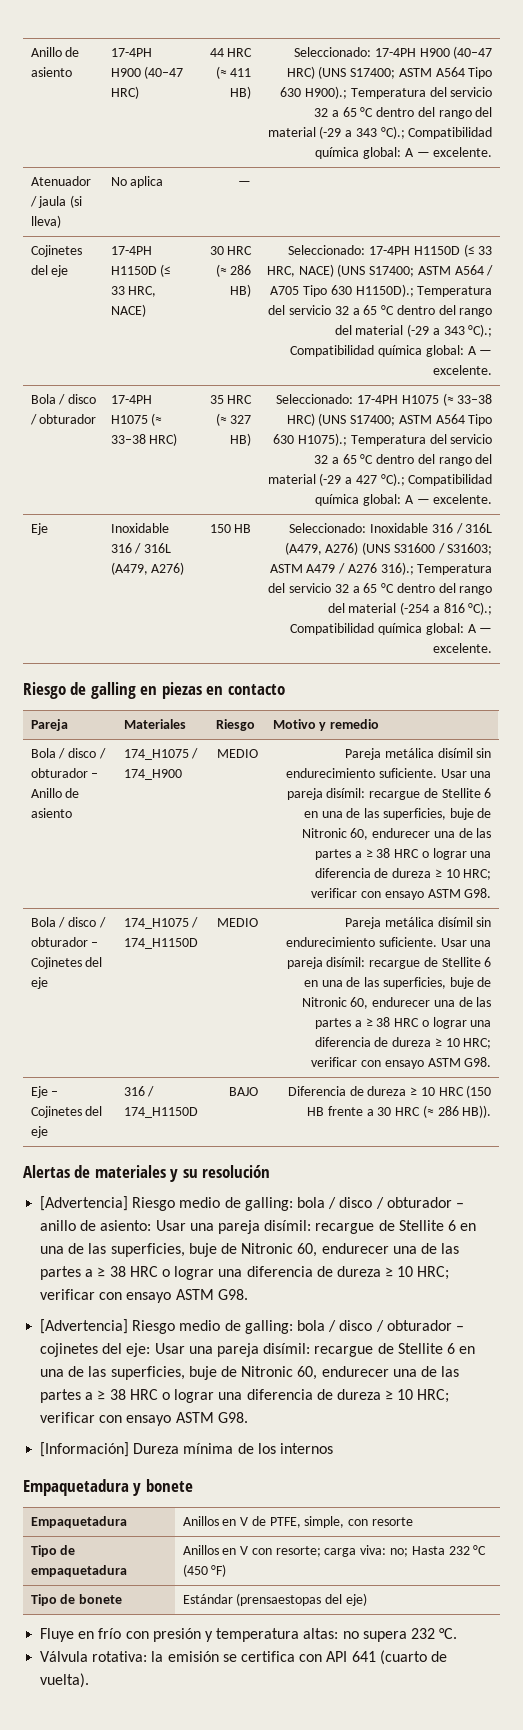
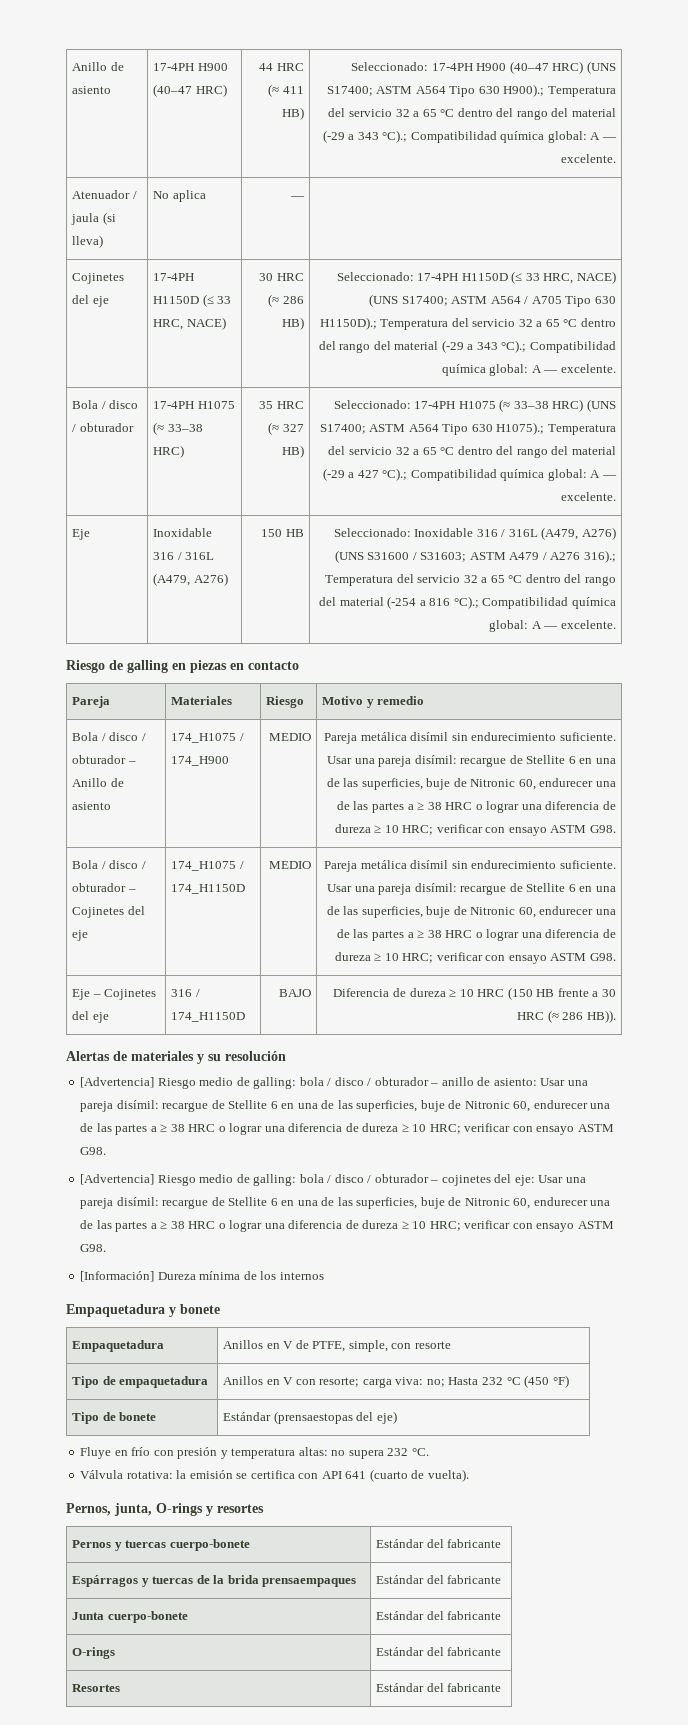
(90, 1680) none -> [66,1503,264,1516] [72,1539,250,1551] [376,1539,502,1548] [72,1575,357,1587] [376,1575,502,1584] [72,1611,188,1623] [376,1611,502,1620] [72,1647,116,1659] [376,1647,502,1656] [72,1684,121,1692] [376,1683,502,1692] // Pernos, junta, O-rings y resortes // Pernos y tuercas cuerpo-bonete | Estándar del fabricante // Espárragos y tuercas de la brida prensaempaques | Estándar del fabricante // Junta cuerpo-bonete | Estándar del fabricante // O-rings | Estándar del fabricante // Resortes | Estándar del fabricante

